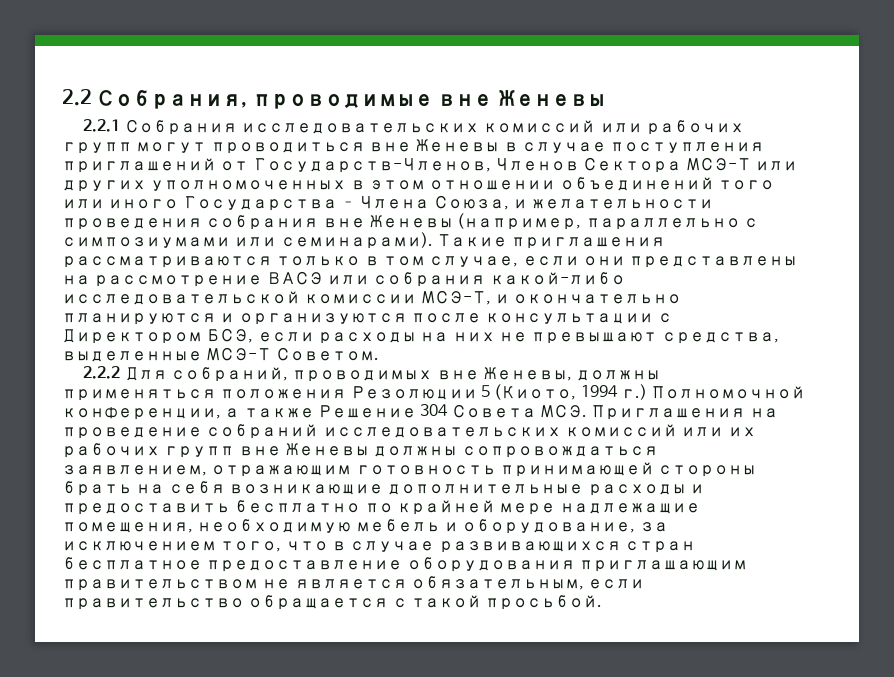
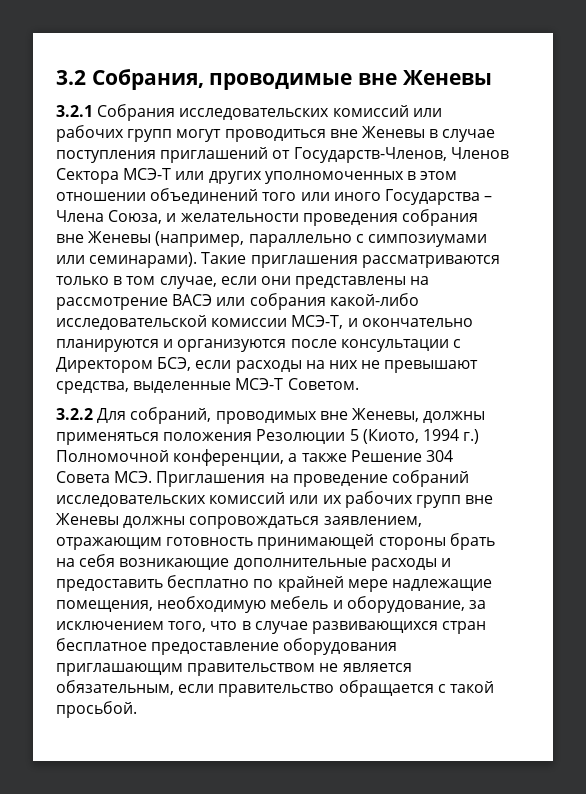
[62,89,92,106] 2.2 -> [56,70,86,85] 3.2
[83,119,121,132] 2.2.1 -> [56,105,93,117] 3.2.1
[83,366,121,379] 2.2.2 -> [56,408,93,420] 3.2.2

